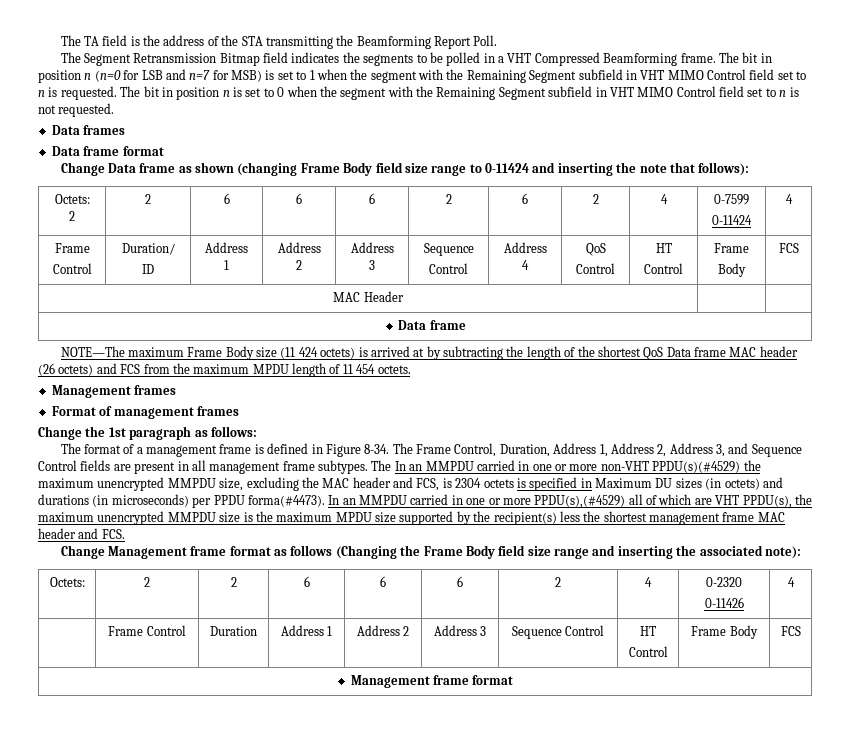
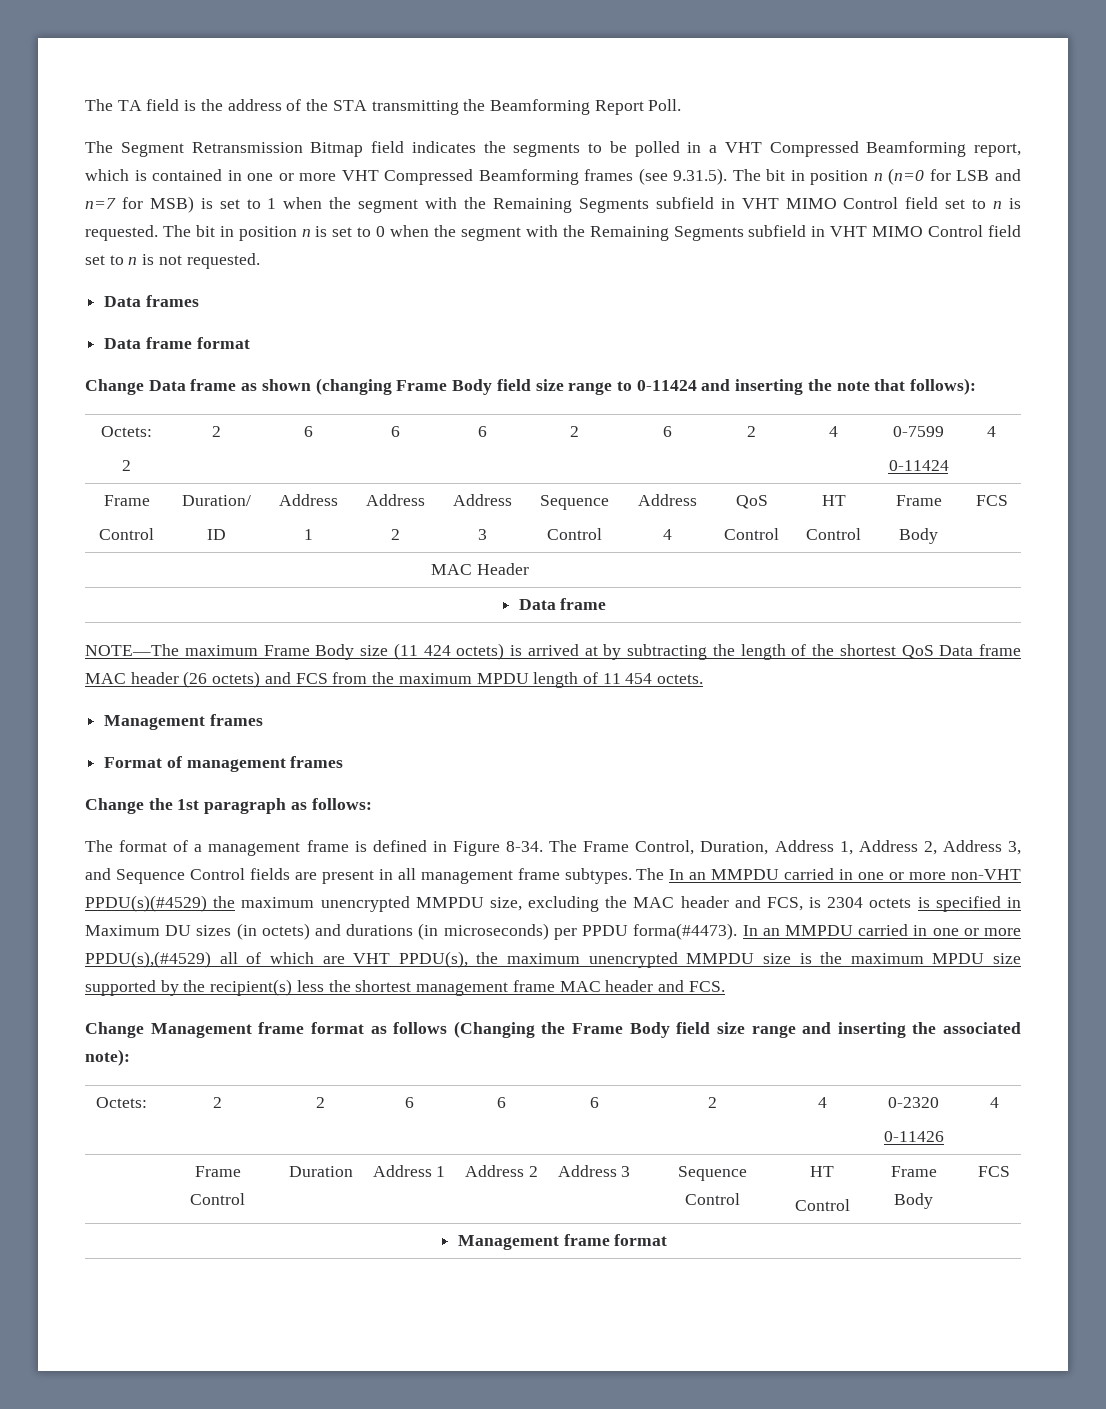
[680,53,716,63] frame. -> [974,143,1021,157] [85,168,728,185] report, which is contained in one or more VHT Compressed Beamforming frames (see 9.31.5).
[529,70,577,83] Segment -> [578,198,649,213] Segments
[498,87,546,100] Segment -> [673,226,744,241] Segments

